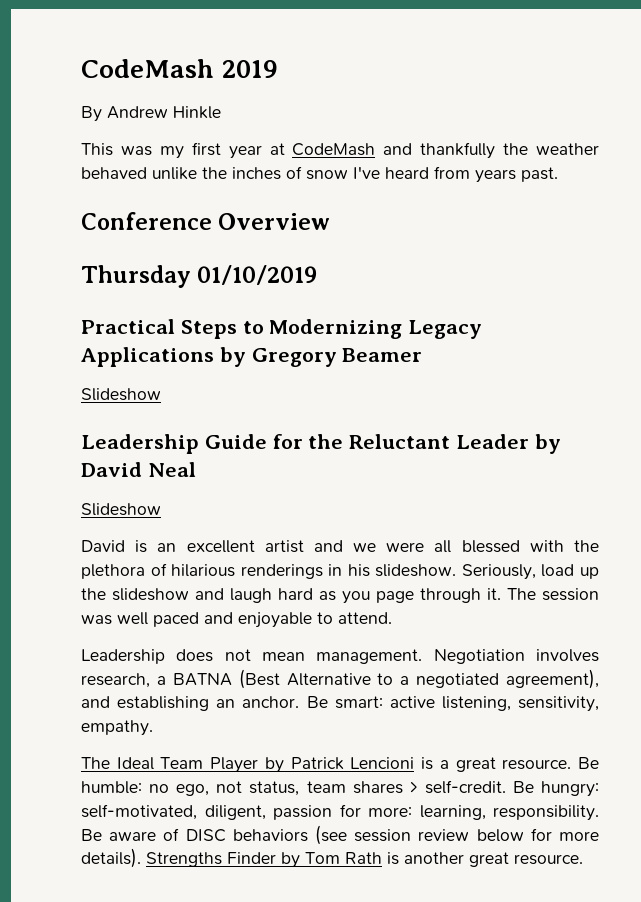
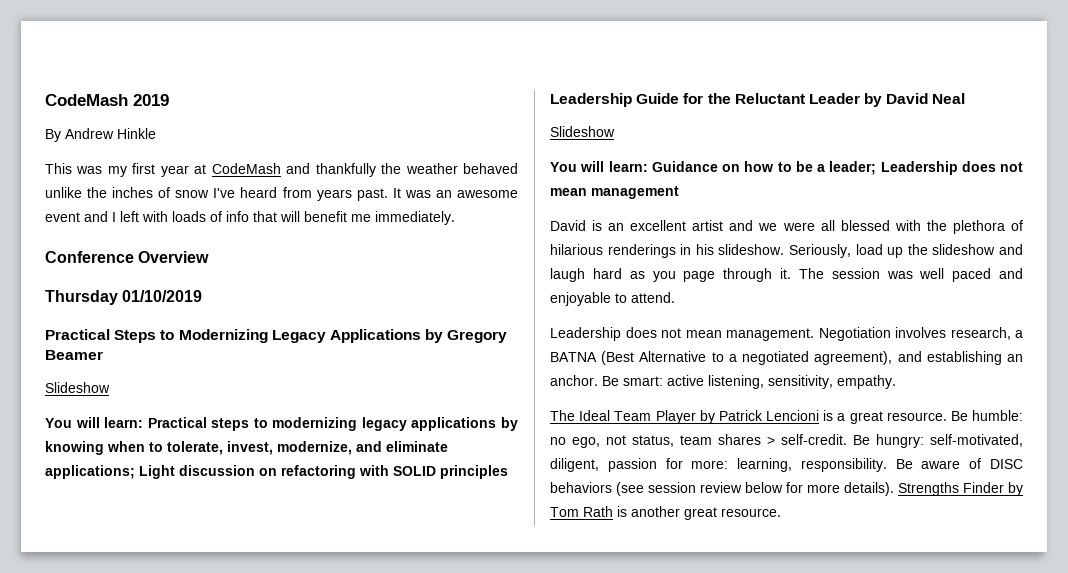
(558, 174) none -> [392,188,519,198] [45,211,455,225] It was an awesome event and I left with loads of info that will benefit me immediately.
(161, 394) none -> [45,417,518,431] [45,441,448,455] [45,465,508,479] // You will learn: Practical steps to modernizing legacy applications by knowing when to tolerate, invest, modernize, and eliminate applications; Light discussion on refactoring with SOLID principles
(161, 509) none -> [550,161,1023,175] [550,186,679,199] // You will learn: Guidance on how to be a leader; Leadership does not mean management

